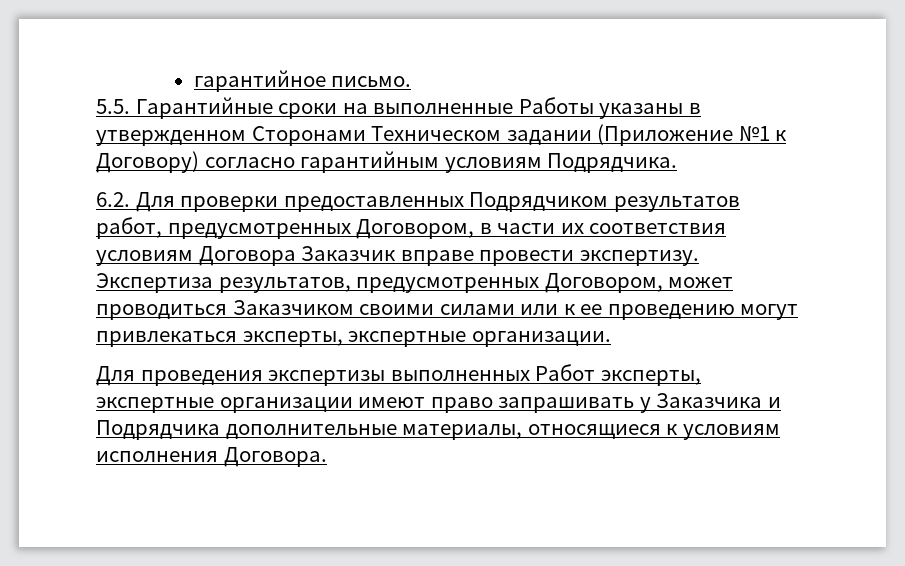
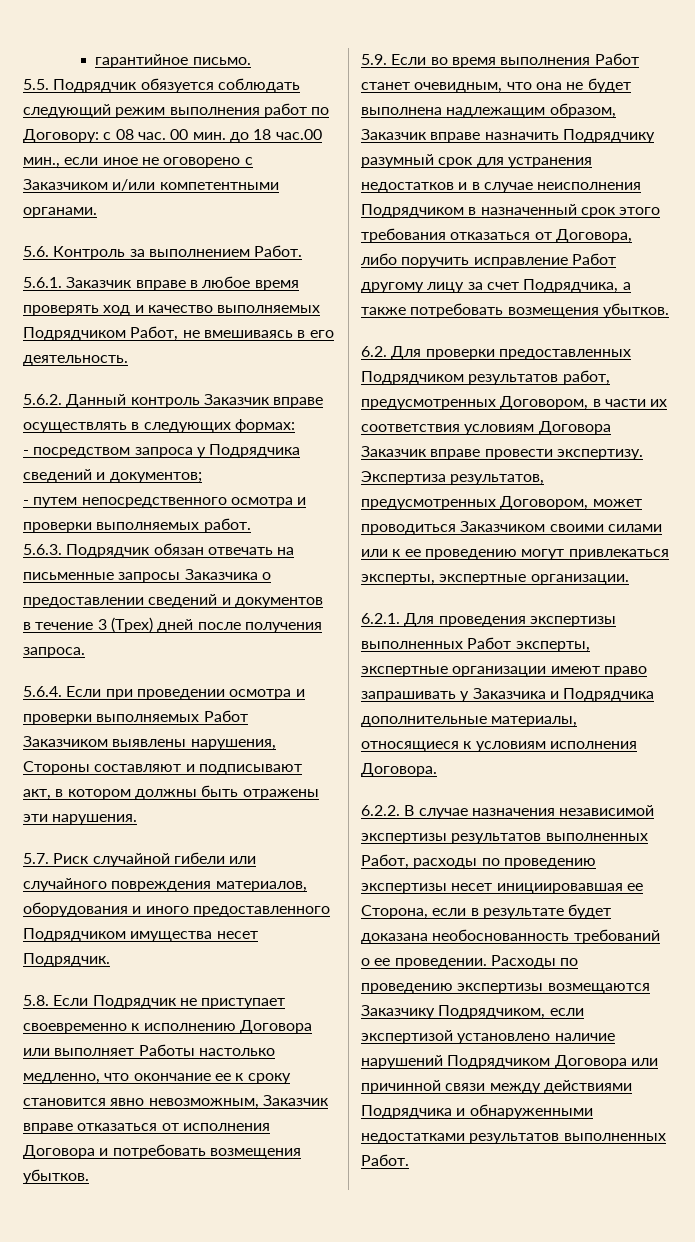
[135,97,701,119] [96,124,788,146] [96,151,678,173] Гарантийные сроки на выполненные Работы указаны в утвержденном Сторонами Техническом задании (Приложение №1 к Договору) согласно гарантийным условиям Подрядчика. -> [53,78,300,93] [23,103,330,118] [23,129,322,143] [23,157,253,168] [23,179,279,191] [23,207,97,218] [23,245,303,260] [23,276,299,291] [23,305,321,316] [23,326,334,341] [23,355,128,366] [23,394,324,408] [23,419,295,433] [23,444,301,458] [23,469,202,483] [23,497,307,508] [23,518,251,533] [23,543,295,558] [23,569,271,583] [23,594,323,608] [23,617,322,633] [23,647,85,658] [23,686,305,700] [23,710,248,725] [23,736,276,750] [23,761,302,775] [23,785,319,800] [23,814,138,825] [23,852,257,867] [23,878,307,892] [23,902,330,917] [23,928,258,942] [23,953,110,967] [23,995,286,1009] [23,1020,312,1034] [23,1044,275,1056] [23,1073,291,1084] [23,1095,329,1109] [23,1123,270,1134] [23,1144,301,1159] [23,1169,89,1184] [361,53,639,68] [361,78,631,93] [361,103,616,118] [361,129,655,143] [361,154,592,168] [361,182,642,193] [361,204,661,218] [361,228,632,243] [361,253,616,268] [361,279,631,293] [361,303,669,318] Подрядчик обязуется соблюдать следующий режим выполнения работ по Договору: с 08 час. 00 мин. до 18 час.00 мин., если иное не оговорено с Заказчиком и/или компетентными органами. // 5.6. Контроль за выполнением Работ. // 5.6.1. Заказчик вправе в любое время проверять ход и качество выполняемых Подрядчиком Работ, не вмешиваясь в его деятельность. // 5.6.2. Данный контроль Заказчик вправе осуществлять в следующих формах: // - посредством запроса у Подрядчика сведений и документов; // - путем непосредственного осмотра и проверки выполняемых работ. // 5.6.3. Подрядчик обязан отвечать на письменные запросы Заказчика о предоставлении сведений и документов в течение 3 (Трех) дней после получения запроса. // 5.6.4. Если при проведении осмотра и проверки выполняемых Работ Заказчиком выявлены нарушения, Стороны составляют и подписывают акт, в котором должны быть отражены эти нарушения. // 5.7. Риск случайной гибели или случайного повреждения материалов, оборудования и иного предоставленного Подрядчиком имущества несет Подрядчик. // 5.8. Если Подрядчик не приступает своевременно к исполнению Договора или выполняет Работы настолько медленно, что окончание ее к сроку становится явно невозможным, Заказчик вправе отказаться от исполнения Договора и потребовать возмещения убытков. // 5.9. Если во время выполнения Работ станет очевидным, что она не будет выполнена надлежащим образом, Заказчик вправе назначить Подрядчику разумный срок для устранения недостатков и в случае неисполнения Подрядчиком в назначенный срок этого требования отказаться от Договора, либо поручить исправление Работ другому лицу за счет Подрядчика, а также потребовать возмещения убытков.
(611, 339) none -> [361,613,400,624] 6.2.1.
(327, 457) none -> [361,805,655,819] [361,833,648,844] [361,854,596,869] [361,883,643,894] [361,904,612,919] [361,929,660,944] [361,955,579,969] [361,983,650,994] [361,1005,584,1019] [361,1030,615,1044] [361,1055,658,1069] [361,1080,632,1094] [361,1104,593,1119] [361,1133,666,1144] [361,1154,409,1166] // 6.2.2. В случае назначения независимой экспертизы результатов выполненных Работ, расходы по проведению экспертизы несет инициировавшая ее Сторона, если в результате будет доказана необоснованность требований о ее проведении. Расходы по проведению экспертизы возмещаются Заказчику Подрядчиком, если экспертизой установлено наличие нарушений Подрядчиком Договора или причинной связи между действиями Подрядчика и обнаруженными недостатками результатов выполненных Работ.

